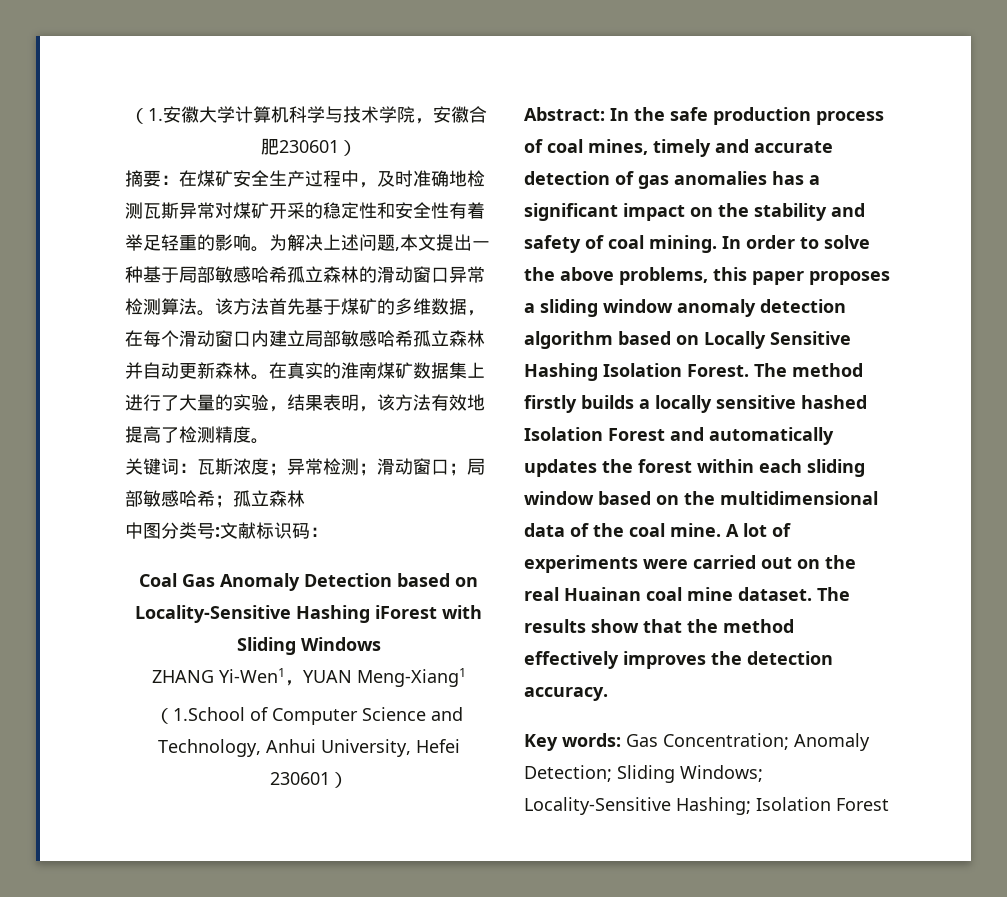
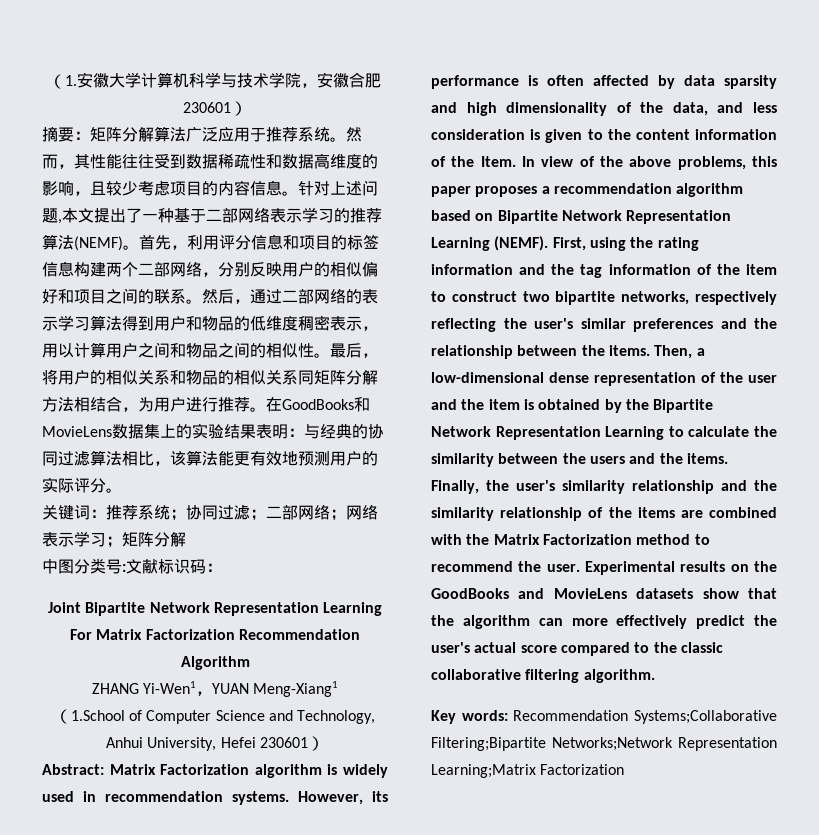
[179,170,485,188] [125,202,485,219] [125,234,323,252] 在煤矿安全生产过程中，及时准确地检测瓦斯异常对煤矿开采的稳定性和安全性有着举足轻重的影响。为解决 -> [90,126,362,142] [42,153,378,169] [42,180,330,196] 矩阵分解算法广泛应用于推荐系统。然而，其性能往往受到数据稀疏性和数据高维度的影响，且较少考虑项目的内容信息。针对
(472, 242) none -> [126,208,142,223] 了
[179,266,485,283] [125,298,485,316] [125,330,485,347] [125,362,485,380] [125,394,485,412] [125,426,269,444] [125,458,485,476] [125,490,305,508] 局部敏感哈希孤立森林的滑动窗口异常检测算法。该方法首先基于煤矿的多维数据，在每个滑动窗口内建立局部敏感哈希孤立森林并自动更新森林。在真实的淮南煤矿数据集上进行了大量的实验，结果表明，该方法有效地提高了检测精度。 // 关键词：瓦斯浓度；异常检测；滑动窗口；局部敏感哈希；孤立森林 -> [206,207,382,223] [42,234,379,251] [42,261,378,277] [42,288,378,304] [42,315,378,331] [42,342,378,358] [42,369,378,385] [42,396,370,412] [42,423,384,439] [42,450,378,466] [42,477,122,493] [42,504,378,521] [42,531,186,548] 二部网络表示学习的推荐算法(NEMF)。首先，利用评分信息和项目的标签信息构建两个二部网络，分别反映用户的相似偏好和项目之间的联系。然后，通过二部网络的表示学习算法得到用户和物品的低维度稠密表示，用以计算用户之间和物品之间的相似性。最后，将用户的相似关系和物品的相似关系同矩阵分解方法相结合，为用户进行推荐。在GoodBooks和MovieLens数据集上的实验结果表明：与经典的协同过滤算法相比，该算法能更有效地预测用户的实际评分。 // 关键词：推荐系统；协同过滤；二部网络；网络表示学习；矩阵分解
[139,573,478,591] [135,605,482,623] [236,637,381,655] Coal Gas Anomaly Detection based on Locality-Sensitive Hashing iForest with Sliding Windows -> [47,602,383,616] [70,629,360,640] [180,656,250,670] Joint Bipartite Network Representation Learning For Matrix Factorization Recommendation Algorithm
[610,107,884,125] [524,139,833,157] [524,171,820,189] [524,203,865,221] [524,235,870,253] In the safe production process of coal mines, timely and accurate detection of gas anomalies has a significant impact on the stability and safety of coal mining. In order to solve -> [109,764,389,778] [42,791,388,805] [431,75,777,89] [431,102,777,116] [431,129,777,143] [431,156,595,167] Matrix Factorization algorithm is widely used in recommendation systems. However, its performance is often affected by data sparsity and high dimensionality of the data, and less consideration is given to the content information of the Item. In view of
[540,299,846,317] [524,331,851,349] [524,363,863,381] [524,395,867,413] [524,427,834,445] [524,459,865,477] [524,491,878,505] [524,523,791,537] [524,555,856,573] [524,587,850,601] [524,619,794,633] [524,651,833,669] [524,687,608,701] [524,733,870,751] [524,765,763,783] [524,797,889,815] sliding window anomaly detection algorithm based on Locally Sensitive Hashing Isolation Forest. The method firstly builds a locally sensitive hashed Isolation Forest and automatically updates the forest within each sliding window based on the multidimensional data of the coal mine. A lot of experiments were carried out on the real Huainan coal mine dataset. The results show that the method effectively improves the detection accuracy. // Key words: Gas Concentration; Anomaly Detection; Sliding Windows; Locality-Sensitive Hashing; Isolation Forest -> [553,183,744,197] [431,210,732,224] [431,236,699,251] [431,264,777,278] [431,291,777,305] [431,318,777,332] [431,345,705,359] [431,372,777,386] [431,399,714,413] [431,426,777,440] [431,453,728,467] [431,480,777,494] [431,507,778,521] [431,534,710,545] [431,561,777,575] [431,588,777,599] [431,615,777,629] [431,642,723,656] [431,669,655,683] [431,710,777,724] [431,737,777,751] [431,764,625,778] recommendation algorithm based on Bipartite Network Representation Learning (NEMF). First, using the rating information and the tag information of the item to construct two bipartite networks, respectively reflecting the user's similar preferences and the relationship between the items. Then, a low-dimensional dense representation of the user and the item is obtained by the Bipartite Network Representation Learning to calculate the similarity between the users and the items. Finally, the user's similarity relationship and the similarity relationship of the items are combined with the Matrix Factorization method to recommend the user. Experimental results on the GoodBooks and MovieLens datasets show that the algorithm can more effectively predict the user's actual score compared to the classic collaborative filtering algorithm. // Key words: Recommendation Systems;Collaborative Filtering;Bipartite Networks;Network Representation Learning;Matrix Factorization

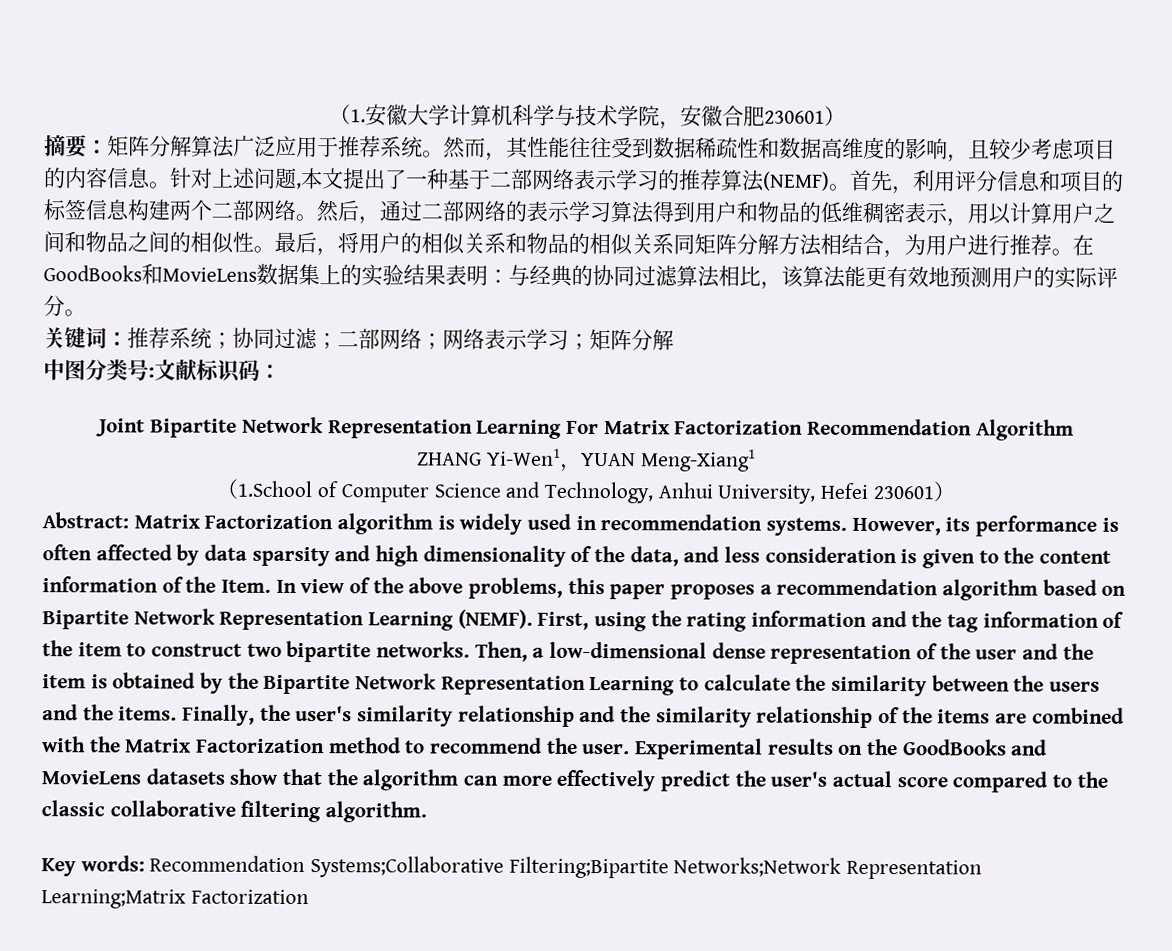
[202,262,378,277] [42,288,186,304] ，分别反映用户的相似偏好和项目之间的联系 -> (296, 210) none
[282,316,298,331] 度 -> (863, 212) none
[621,291,777,305] [431,318,777,332] [431,345,650,359] networks, respectively reflecting the user's similar preferences and the relationship between the items. -> [376,641,471,658] networks.

